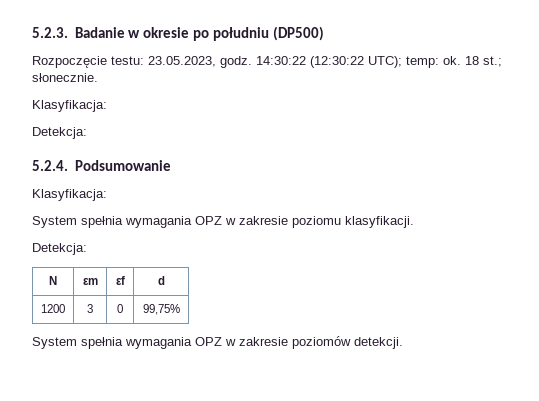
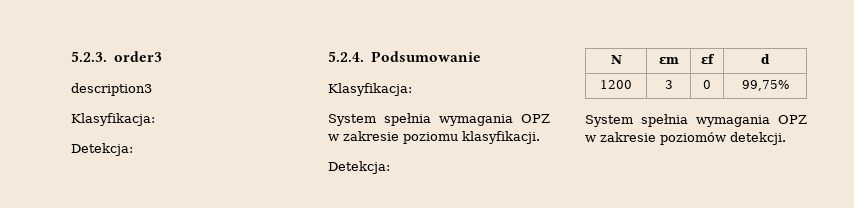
[74,26,325,41] [32,56,502,68] [32,73,98,82] Badanie w okresie po południu (DP500) // Rozpoczęcie testu: 23.05.2023, godz. 14:30:22 (12:30:22 UTC); temp: ok. 18 st.; słonecznie. -> [113,51,162,62] [71,83,152,96] order3 // description3

